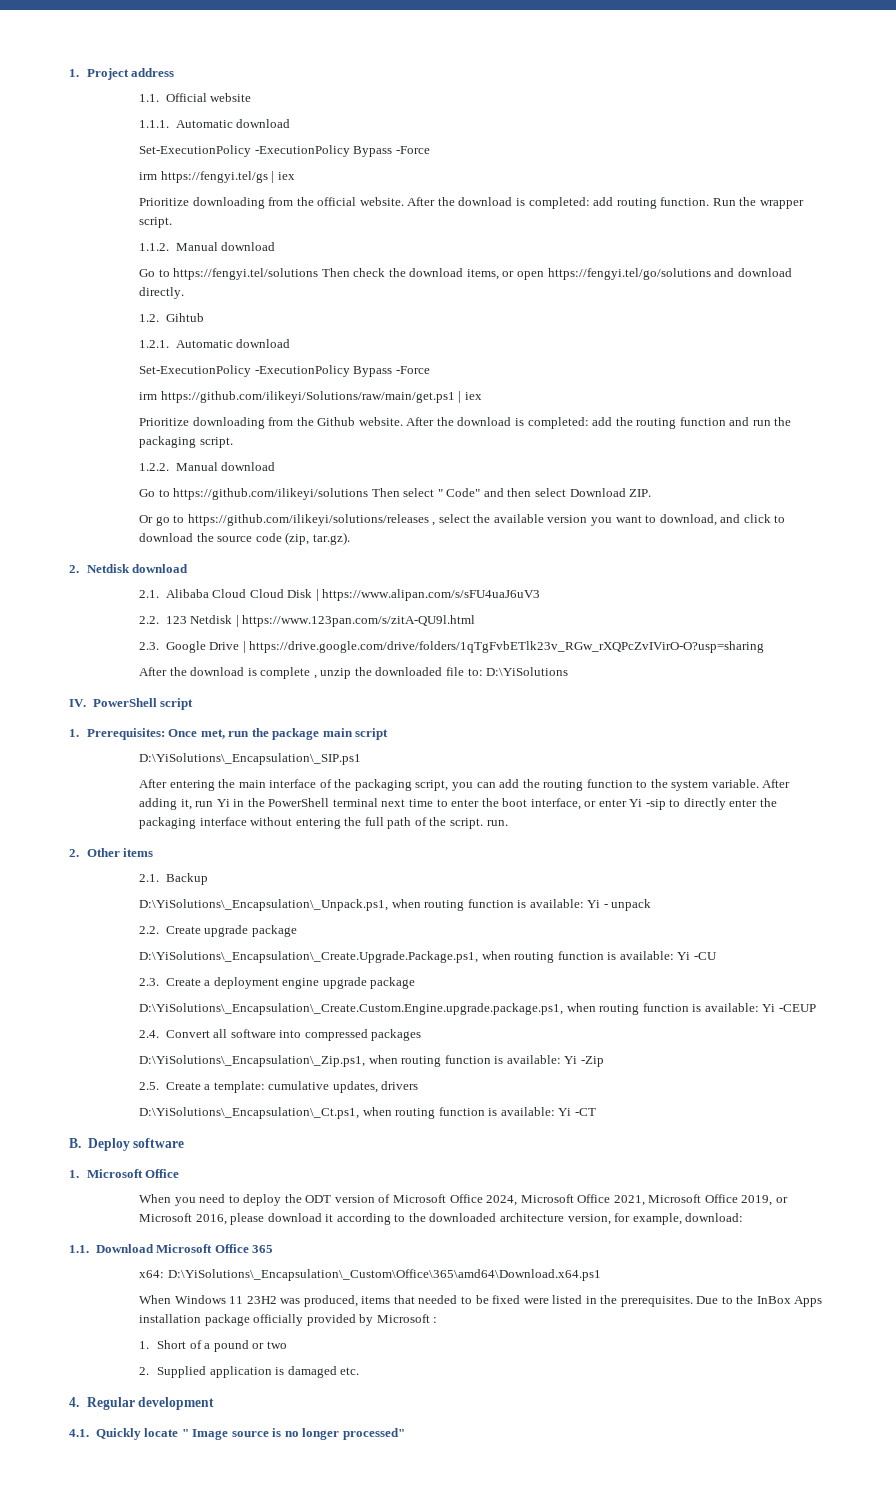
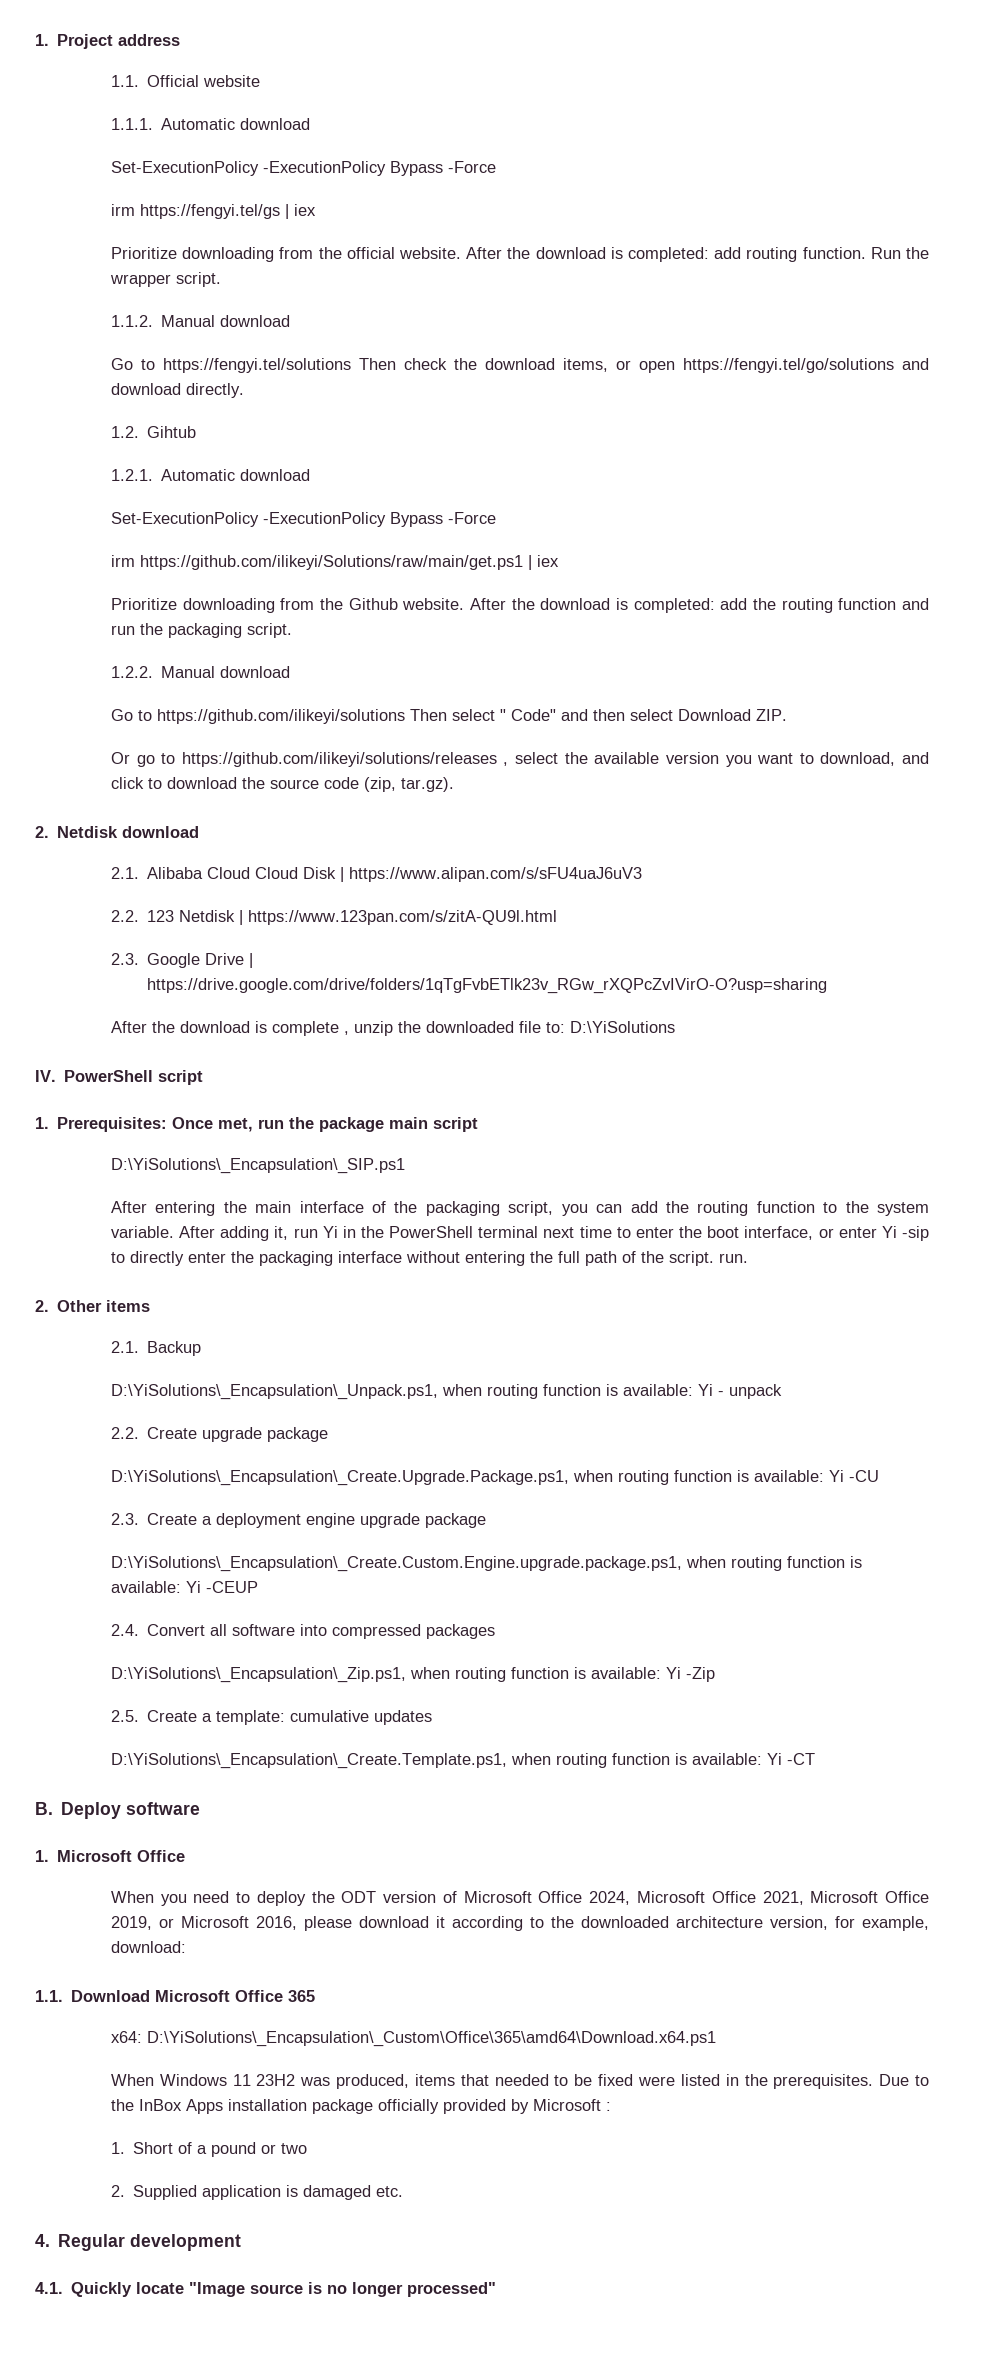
[332,1081,419,1093] [139,1107,360,1119] updates, drivers // D:\YiSolutions\_Encapsulation\_Ct.ps1, -> [374,1710,433,1725] [110,1753,507,1769] updates // D:\YiSolutions\_Encapsulation\_Create.Template.ps1,
[181,1429,229,1440] " Image -> [189,2282,246,2297] "Image

